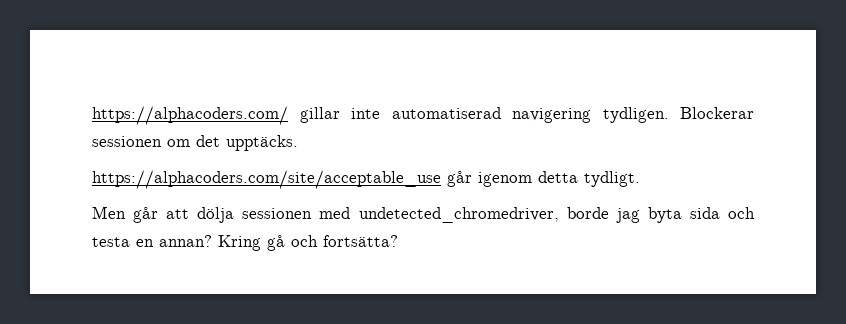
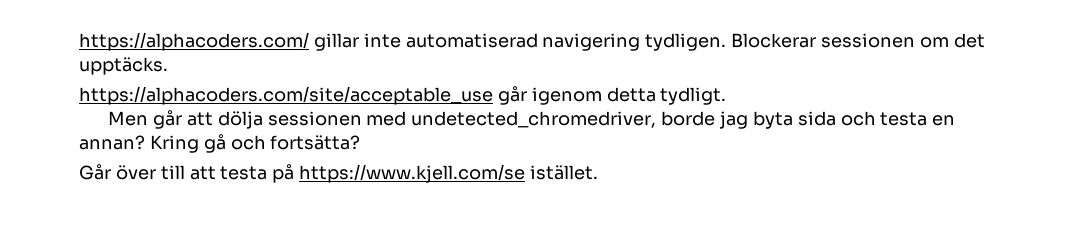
(398, 241) none -> [79,164,599,183] // Går över till att testa på https://www.kjell.com/se istället.

